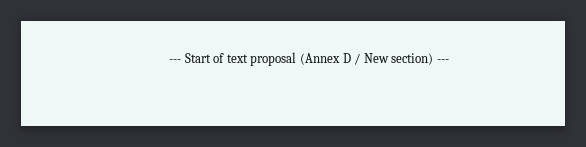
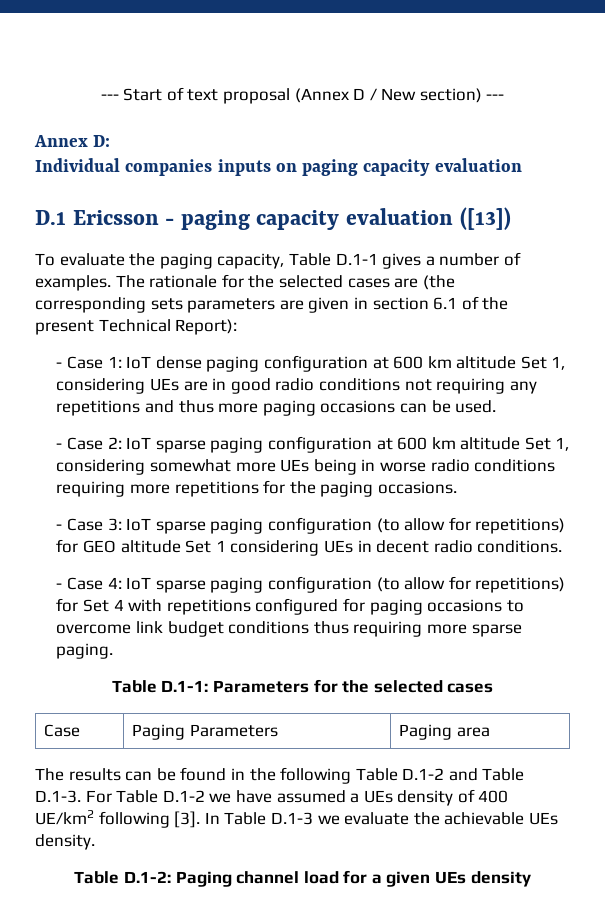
(449, 61) none -> [34,135,111,147] [35,158,522,176] [35,207,511,230] [35,252,521,269] [35,274,455,291] [35,296,509,313] [35,319,238,335] [56,355,566,372] [56,378,537,394] [56,400,497,416] [56,436,570,453] [56,459,556,475] [56,480,457,497] [56,517,566,534] [56,539,563,556] [56,576,566,593] [56,598,524,615] [56,621,522,637] [56,643,114,659] [111,679,494,693] [44,724,81,737] [132,724,278,740] [399,724,490,740] [35,767,525,784] [35,789,509,806] [35,810,558,828] [35,834,95,850] [74,870,531,887] // Annex D: // Individual companies inputs on paging capacity evaluation // D.1 Ericsson - paging capacity evaluation ([13]) // To evaluate the paging capacity, Table D.1-1 gives a number of examples. The rationale for the selected cases are (the corresponding sets parameters are given in section 6.1 of the present Technical Report): // - Case 1: IoT dense paging configuration at 600 km altitude Set 1, considering UEs are in good radio conditions not requiring any repetitions and thus more paging occasions can be used. // - Case 2: IoT sparse paging configuration at 600 km altitude Set 1, considering somewhat more UEs being in worse radio conditions requiring more repetitions for the paging occasions. // - Case 3: IoT sparse paging configuration (to allow for repetitions) for GEO altitude Set 1 considering UEs in decent radio conditions. // - Case 4: IoT sparse paging configuration (to allow for repetitions) for Set 4 with repetitions configured for paging occasions to overcome link budget conditions thus requiring more sparse paging. // Table D.1-1: Parameters for the selected cases // Case | Paging Parameters | Paging area // The results can be found in the following Table D.1-2 and Table D.1-3. For Table D.1-2 we have assumed a UEs density of 400 UE/km2 following [3]. In Table D.1-3 we evaluate the achievable UEs density. // Table D.1-2: Paging channel load for a given UEs density

